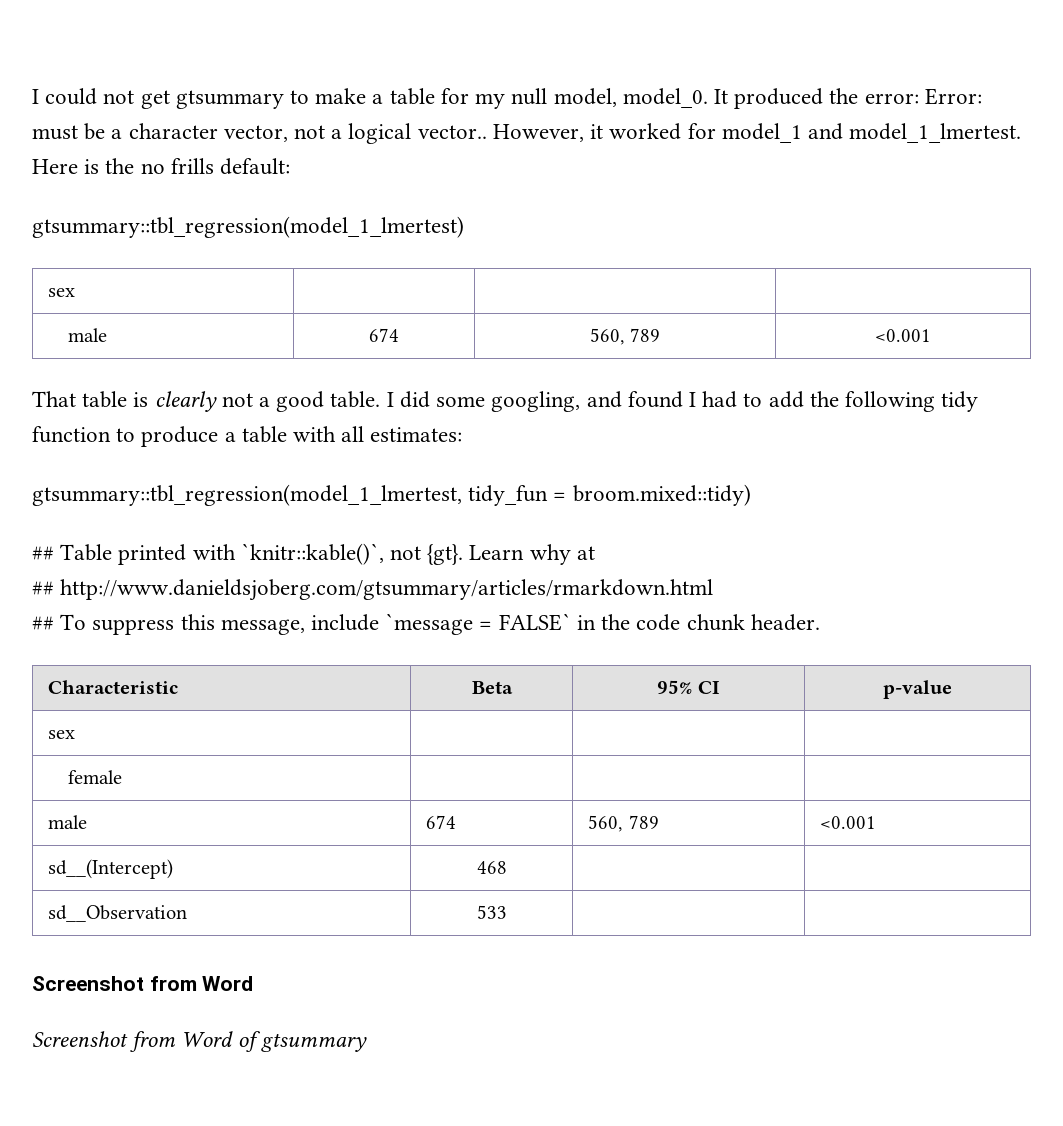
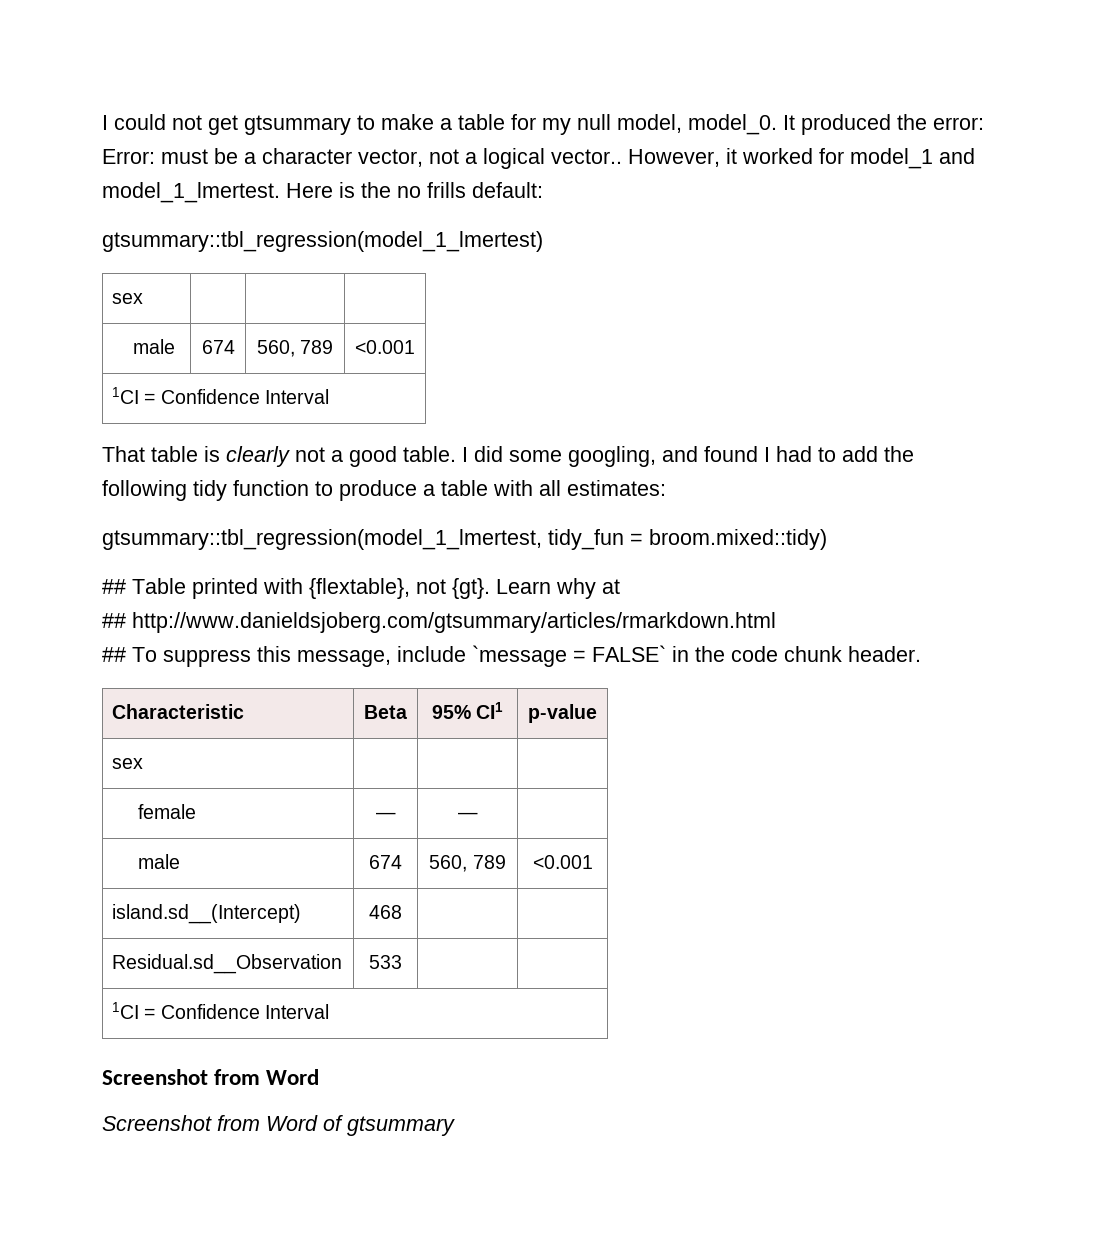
(931, 335) none -> [112,387,329,404] // 1CI = Confidence Interval
[240,543,384,565] `knitr::kable()`, -> [309,578,410,599] {flextable},
[697,681,720,694] CI -> [476,702,504,719] CI1
[48,815,88,829] [426,815,457,829] [588,815,659,832] [820,816,877,829] [48,859,174,879] | | // male | 674 | 560, 789 | <0.001 // sd__(Intercept) -> [375,812,396,819] [457,812,478,819] [137,854,180,869] [369,855,402,869] [429,855,506,872] [532,855,593,869] [112,904,302,924] — | — | // male | 674 | 560, 789 | <0.001 // island.sd__(Intercept)
[48,905,188,922] sd__Observation -> [112,954,343,974] Residual.sd__Observation
(507, 912) none -> [112,1002,329,1019] // 1CI = Confidence Interval

